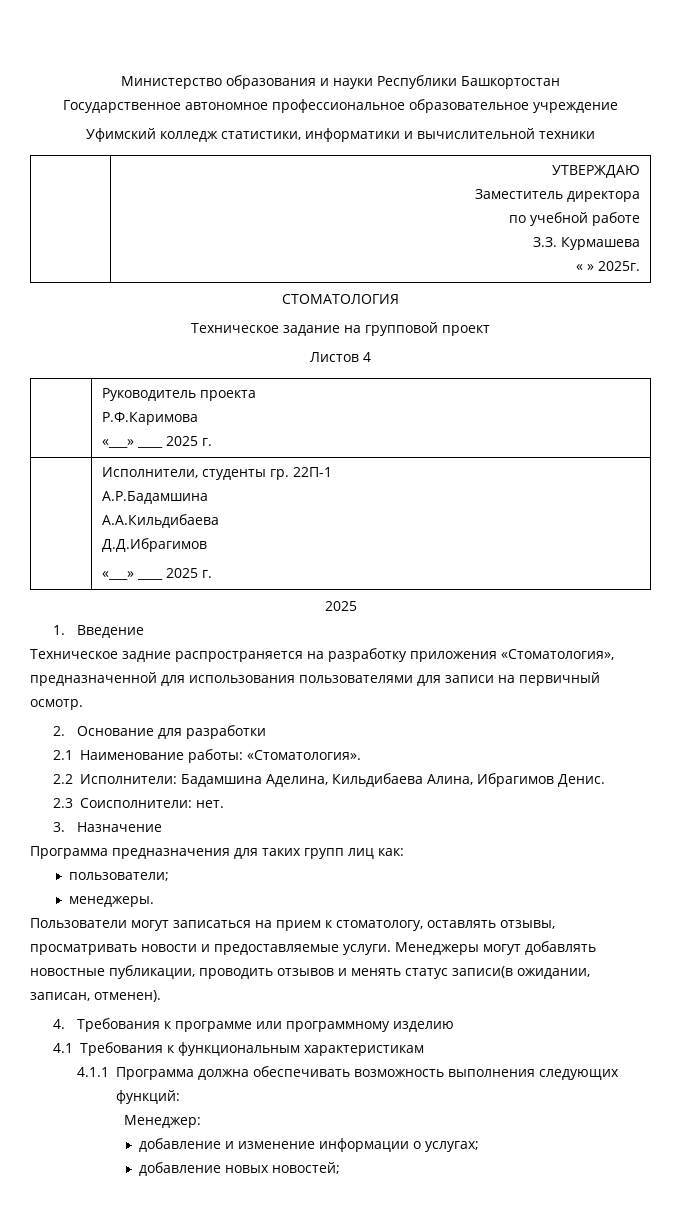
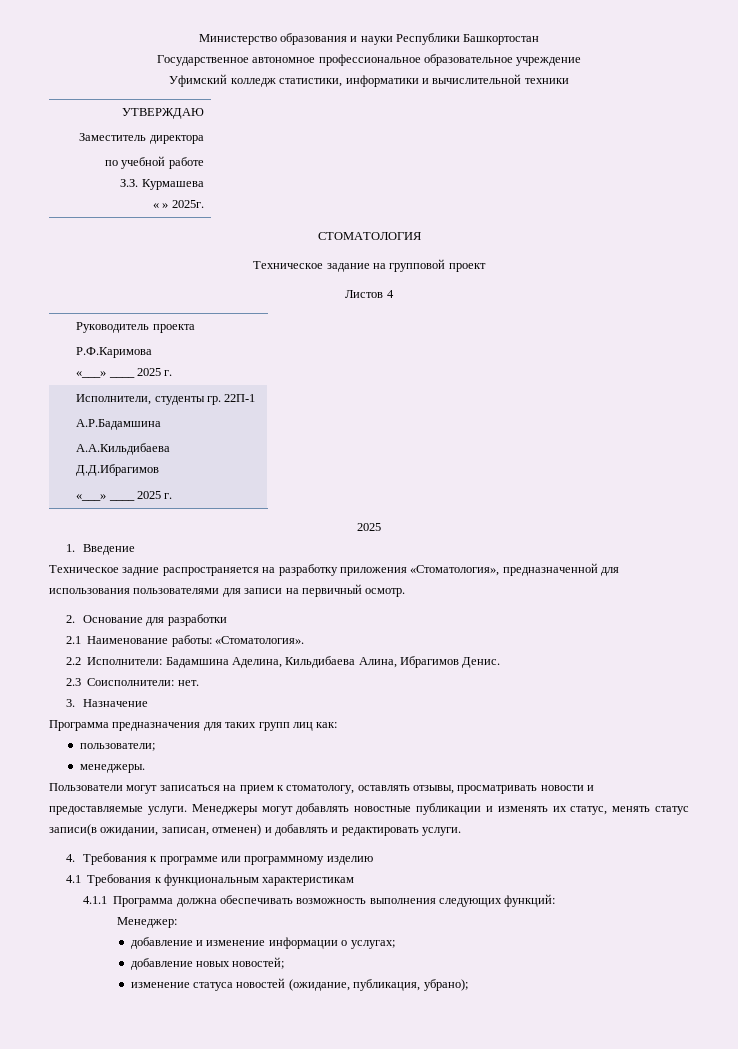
[109,965,347,979] публикации, проводить отзывов и -> [416,803,608,815] публикации и изменять их статус,
[94,990,161,1002] отменен). -> [212,824,461,836] отменен) и добавлять и редактировать услуги.
(341, 1168) none -> [130,978,468,991] // изменение статуса новостей (ожидание, публикация, убрано);

